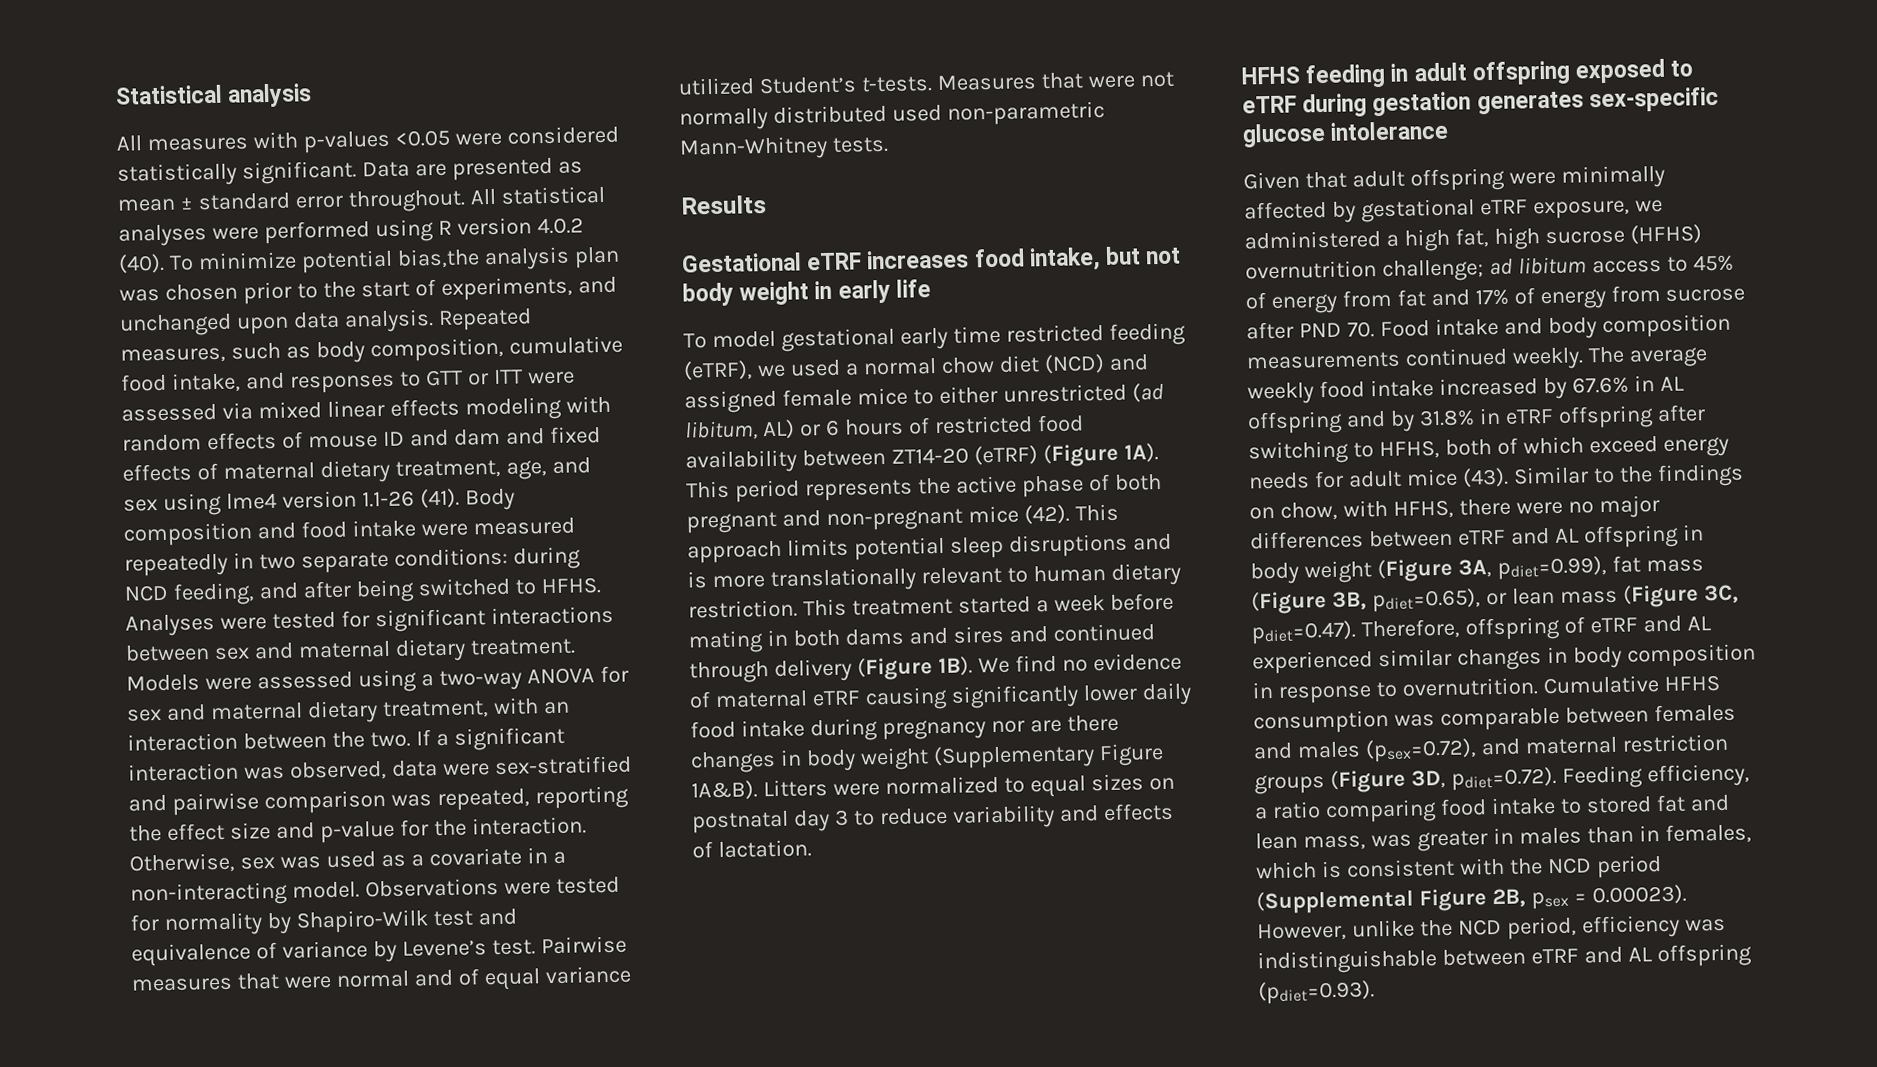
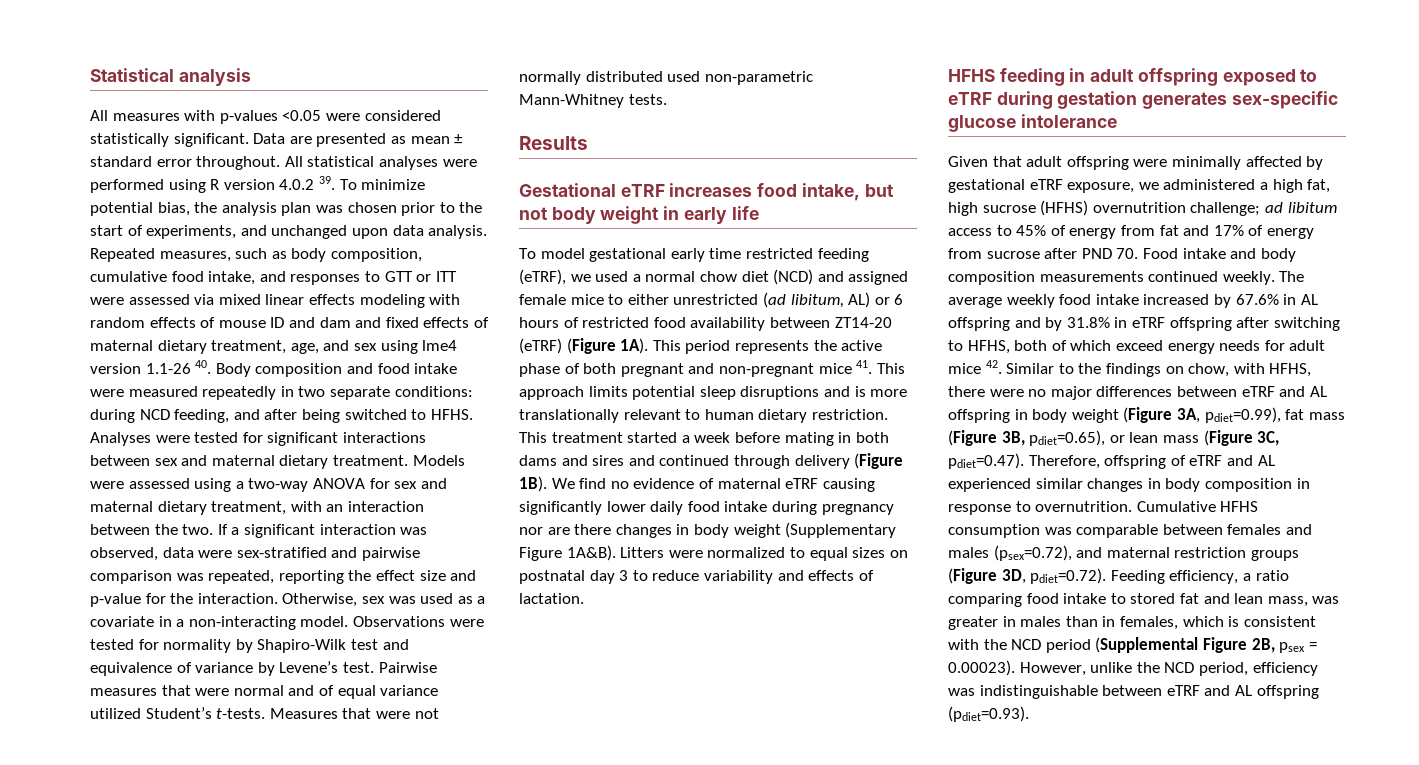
[118,253,165,274] (40). -> [318,176,335,190] 39.
[396,248,480,269] bias,the -> [157,202,218,216] bias, the
[419,488,460,509] (41). -> [195,360,212,374] 40.
[1023,504,1070,525] (42). -> [856,360,873,374] 41.
[1461,467,1509,488] (43). -> [985,360,1002,374] 42.

